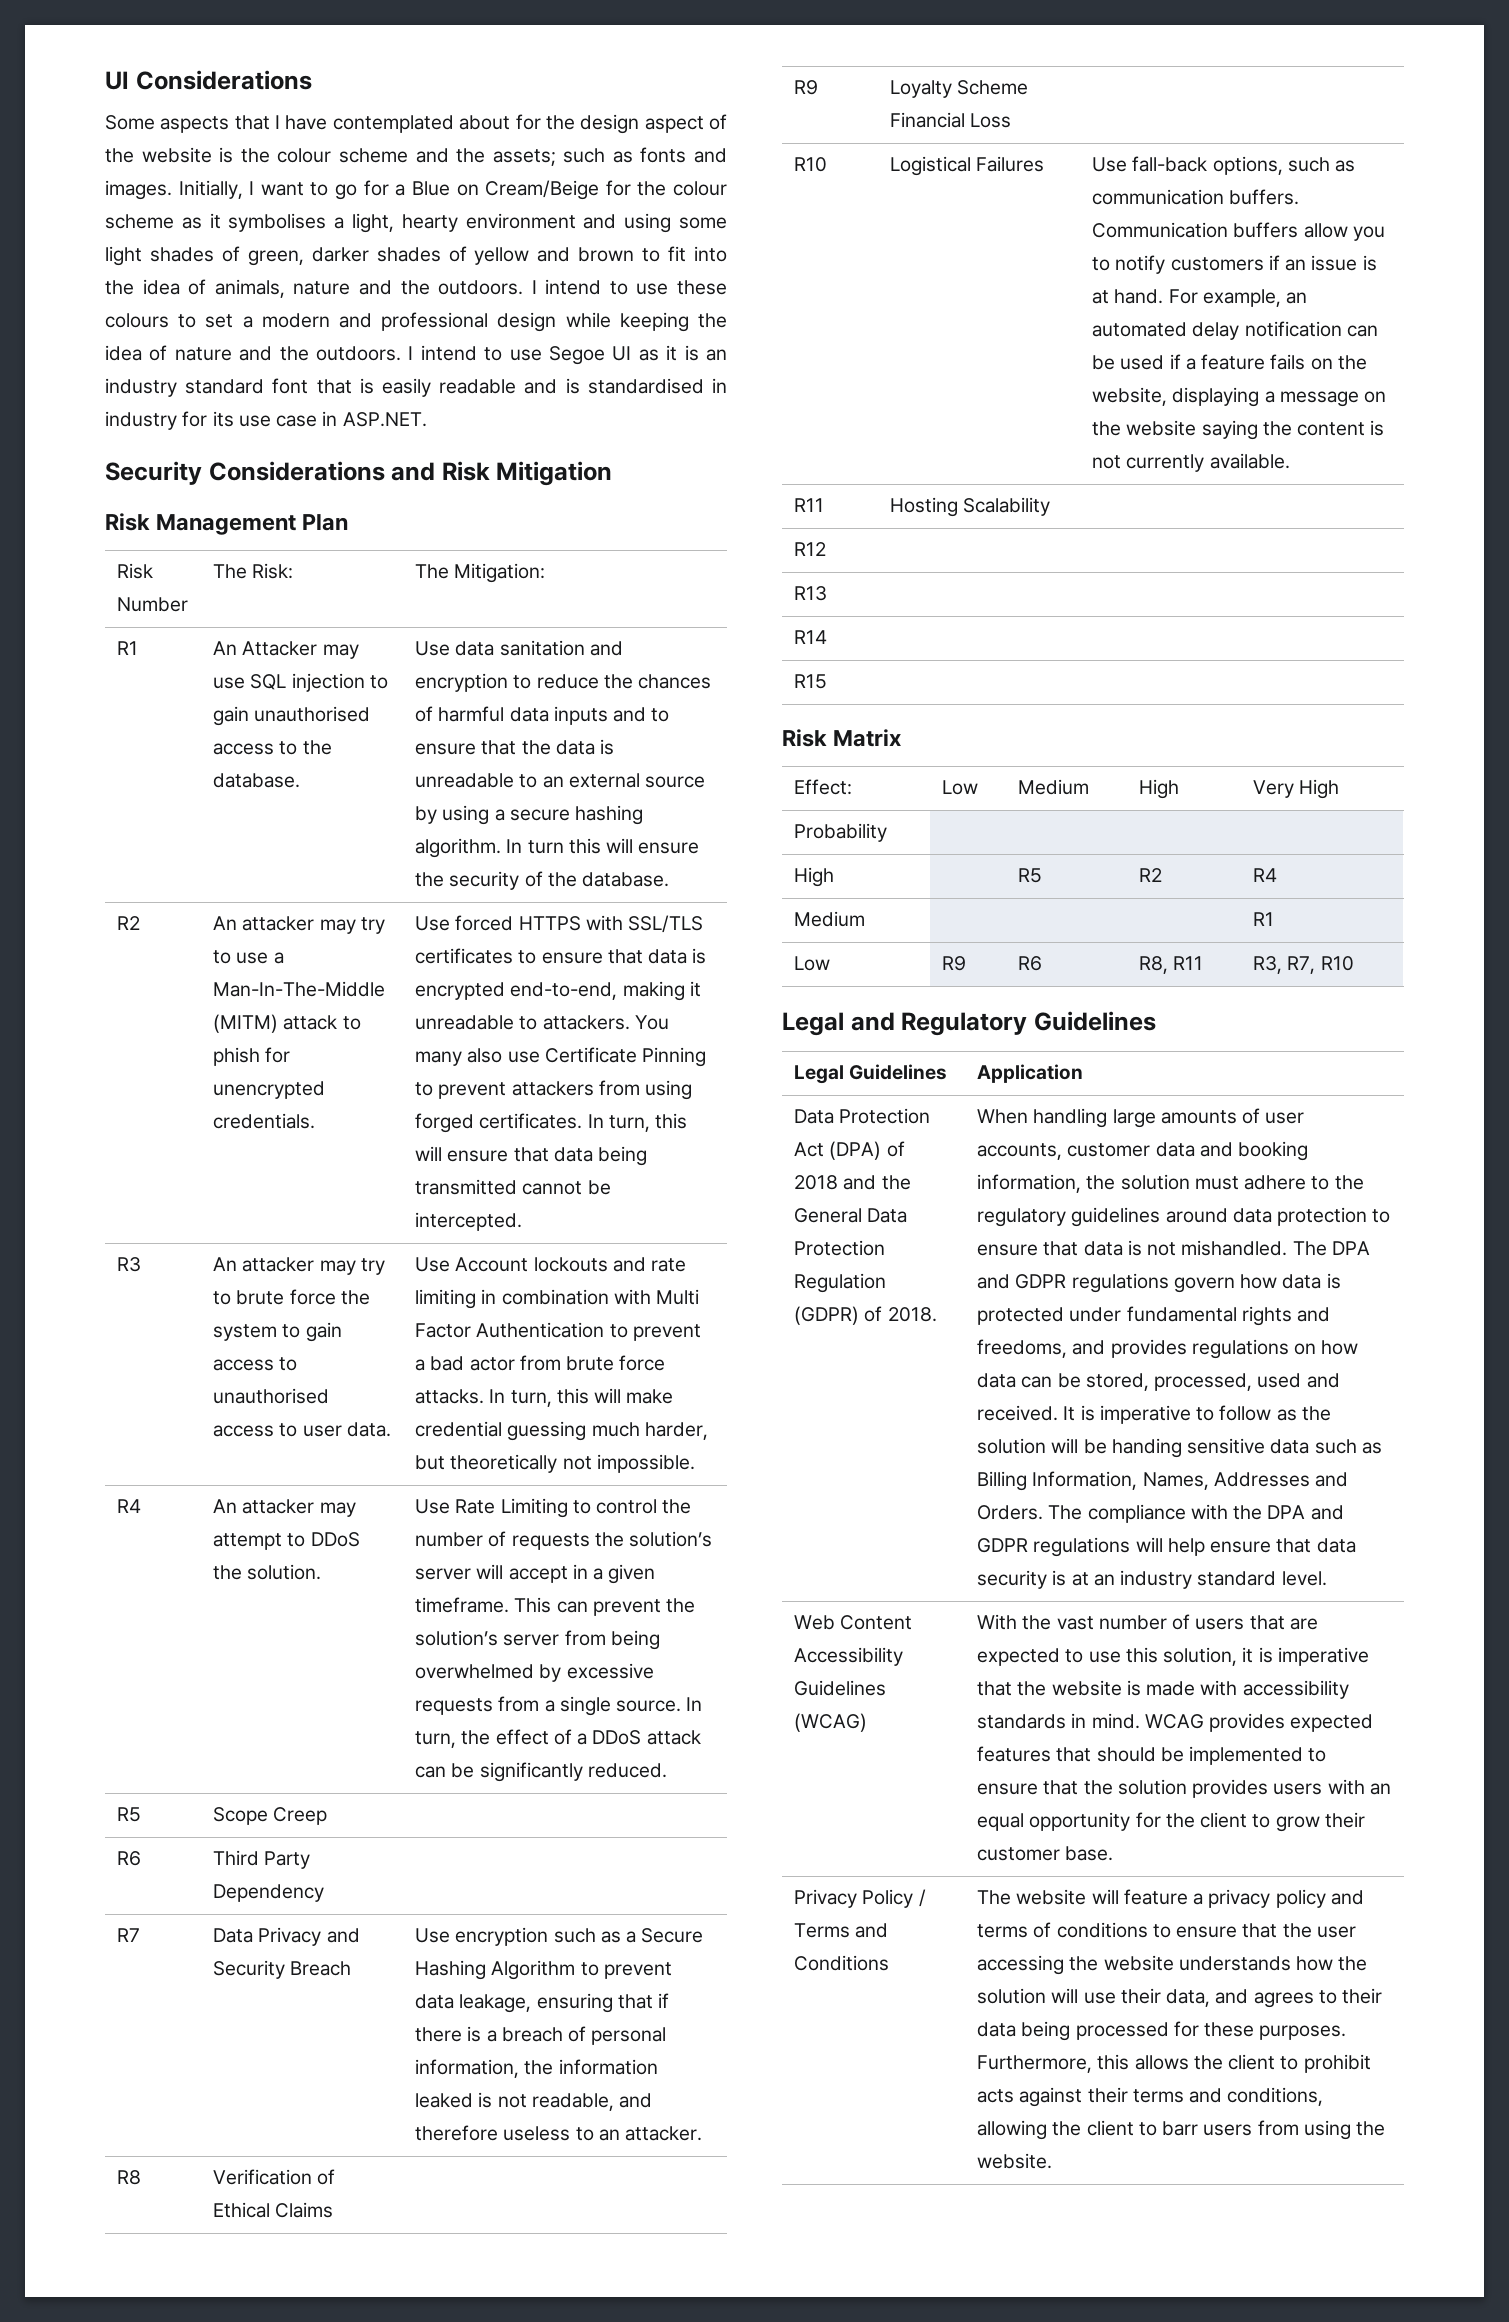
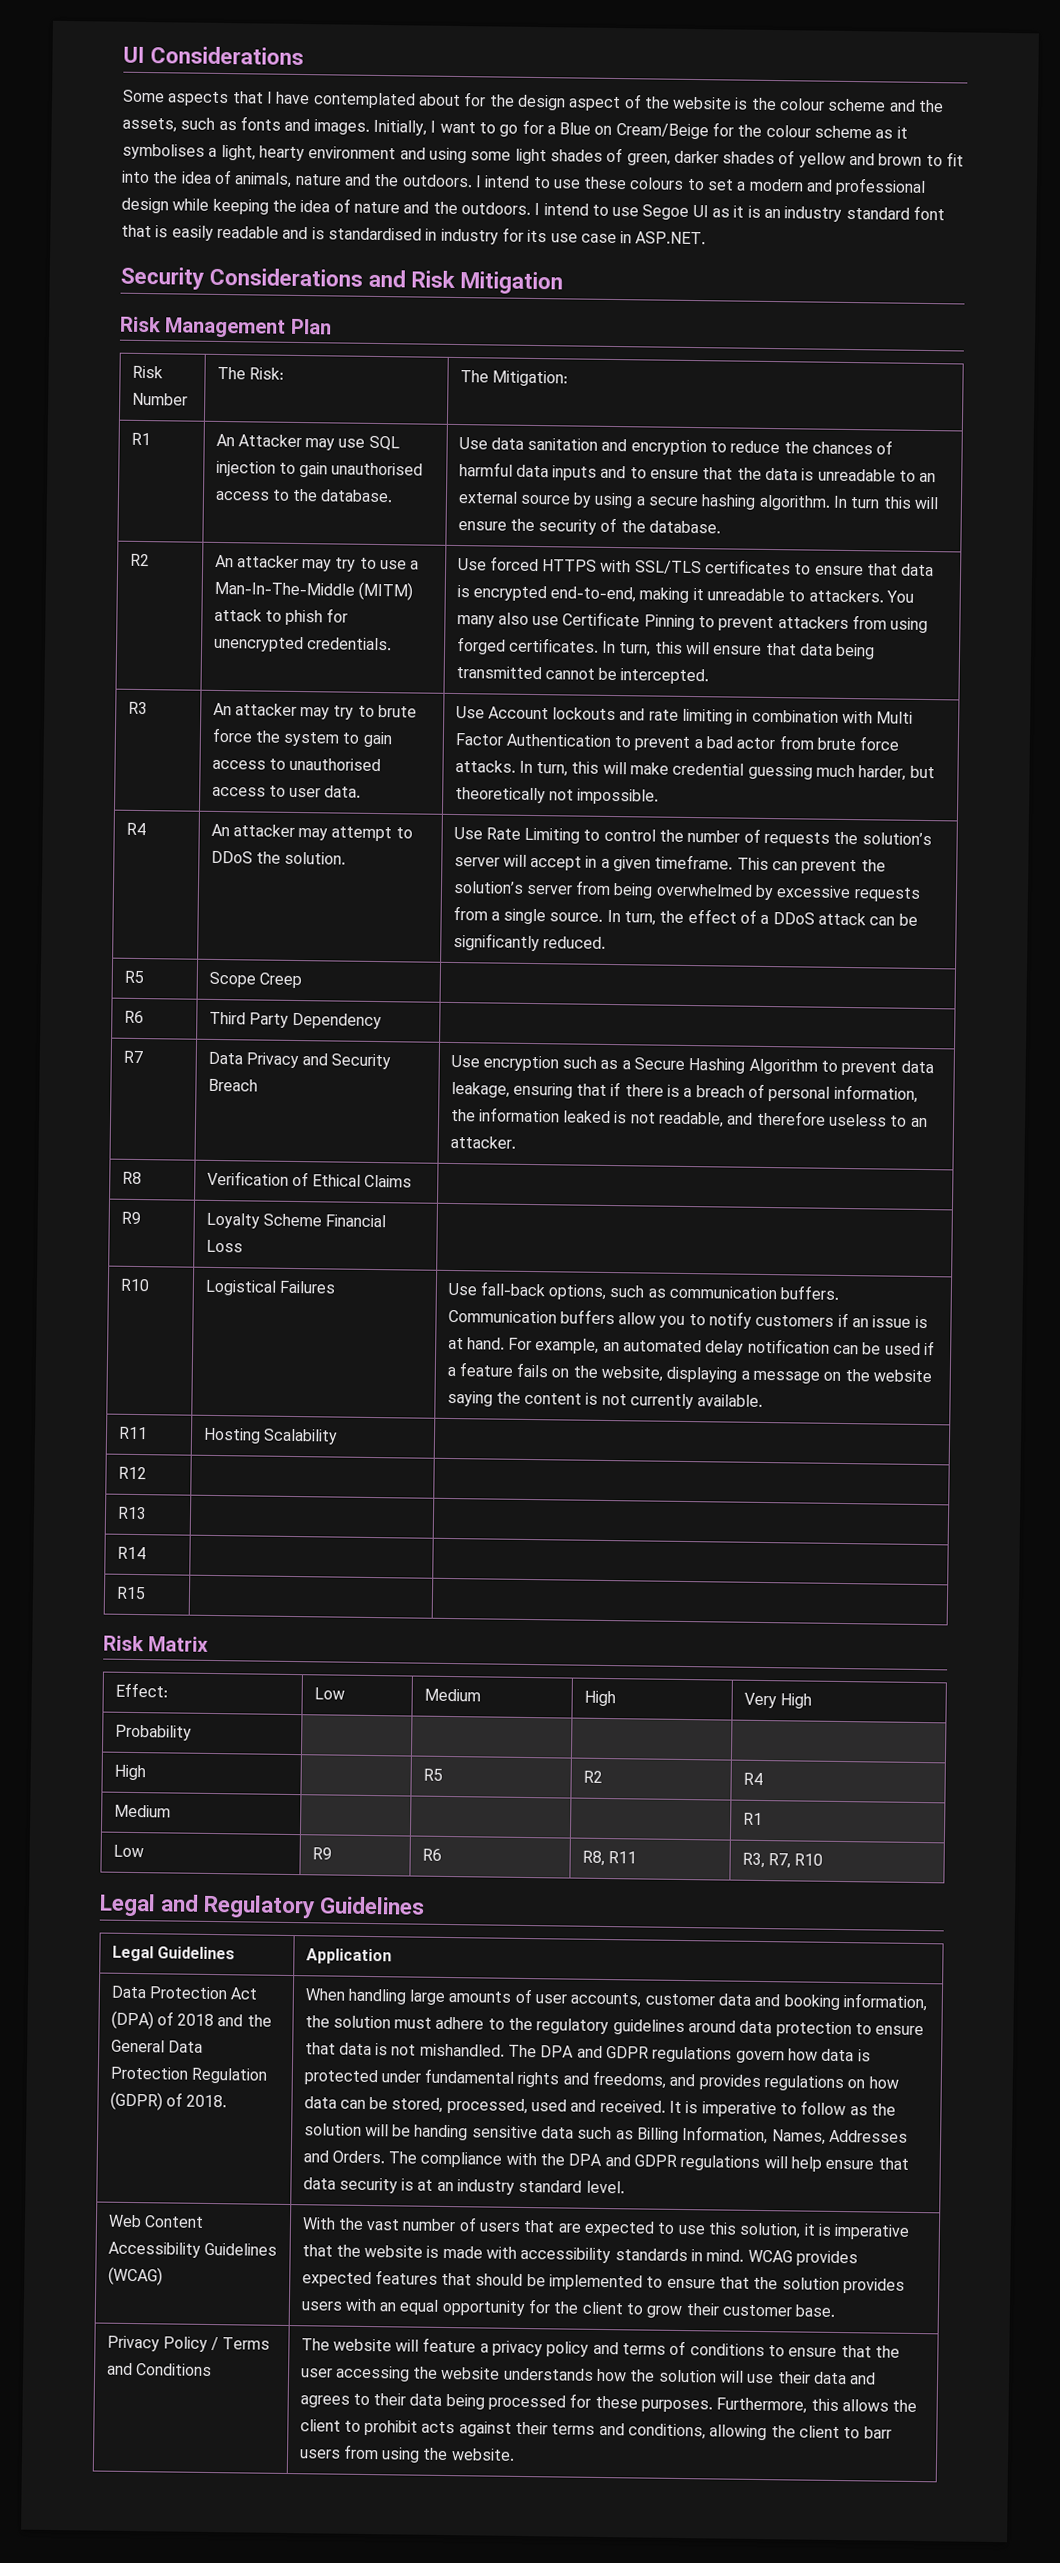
[492,149,556,166] assets; -> [122,117,177,133] assets,
[1166,1989,1211,2007] data, -> [813,2371,848,2385] data

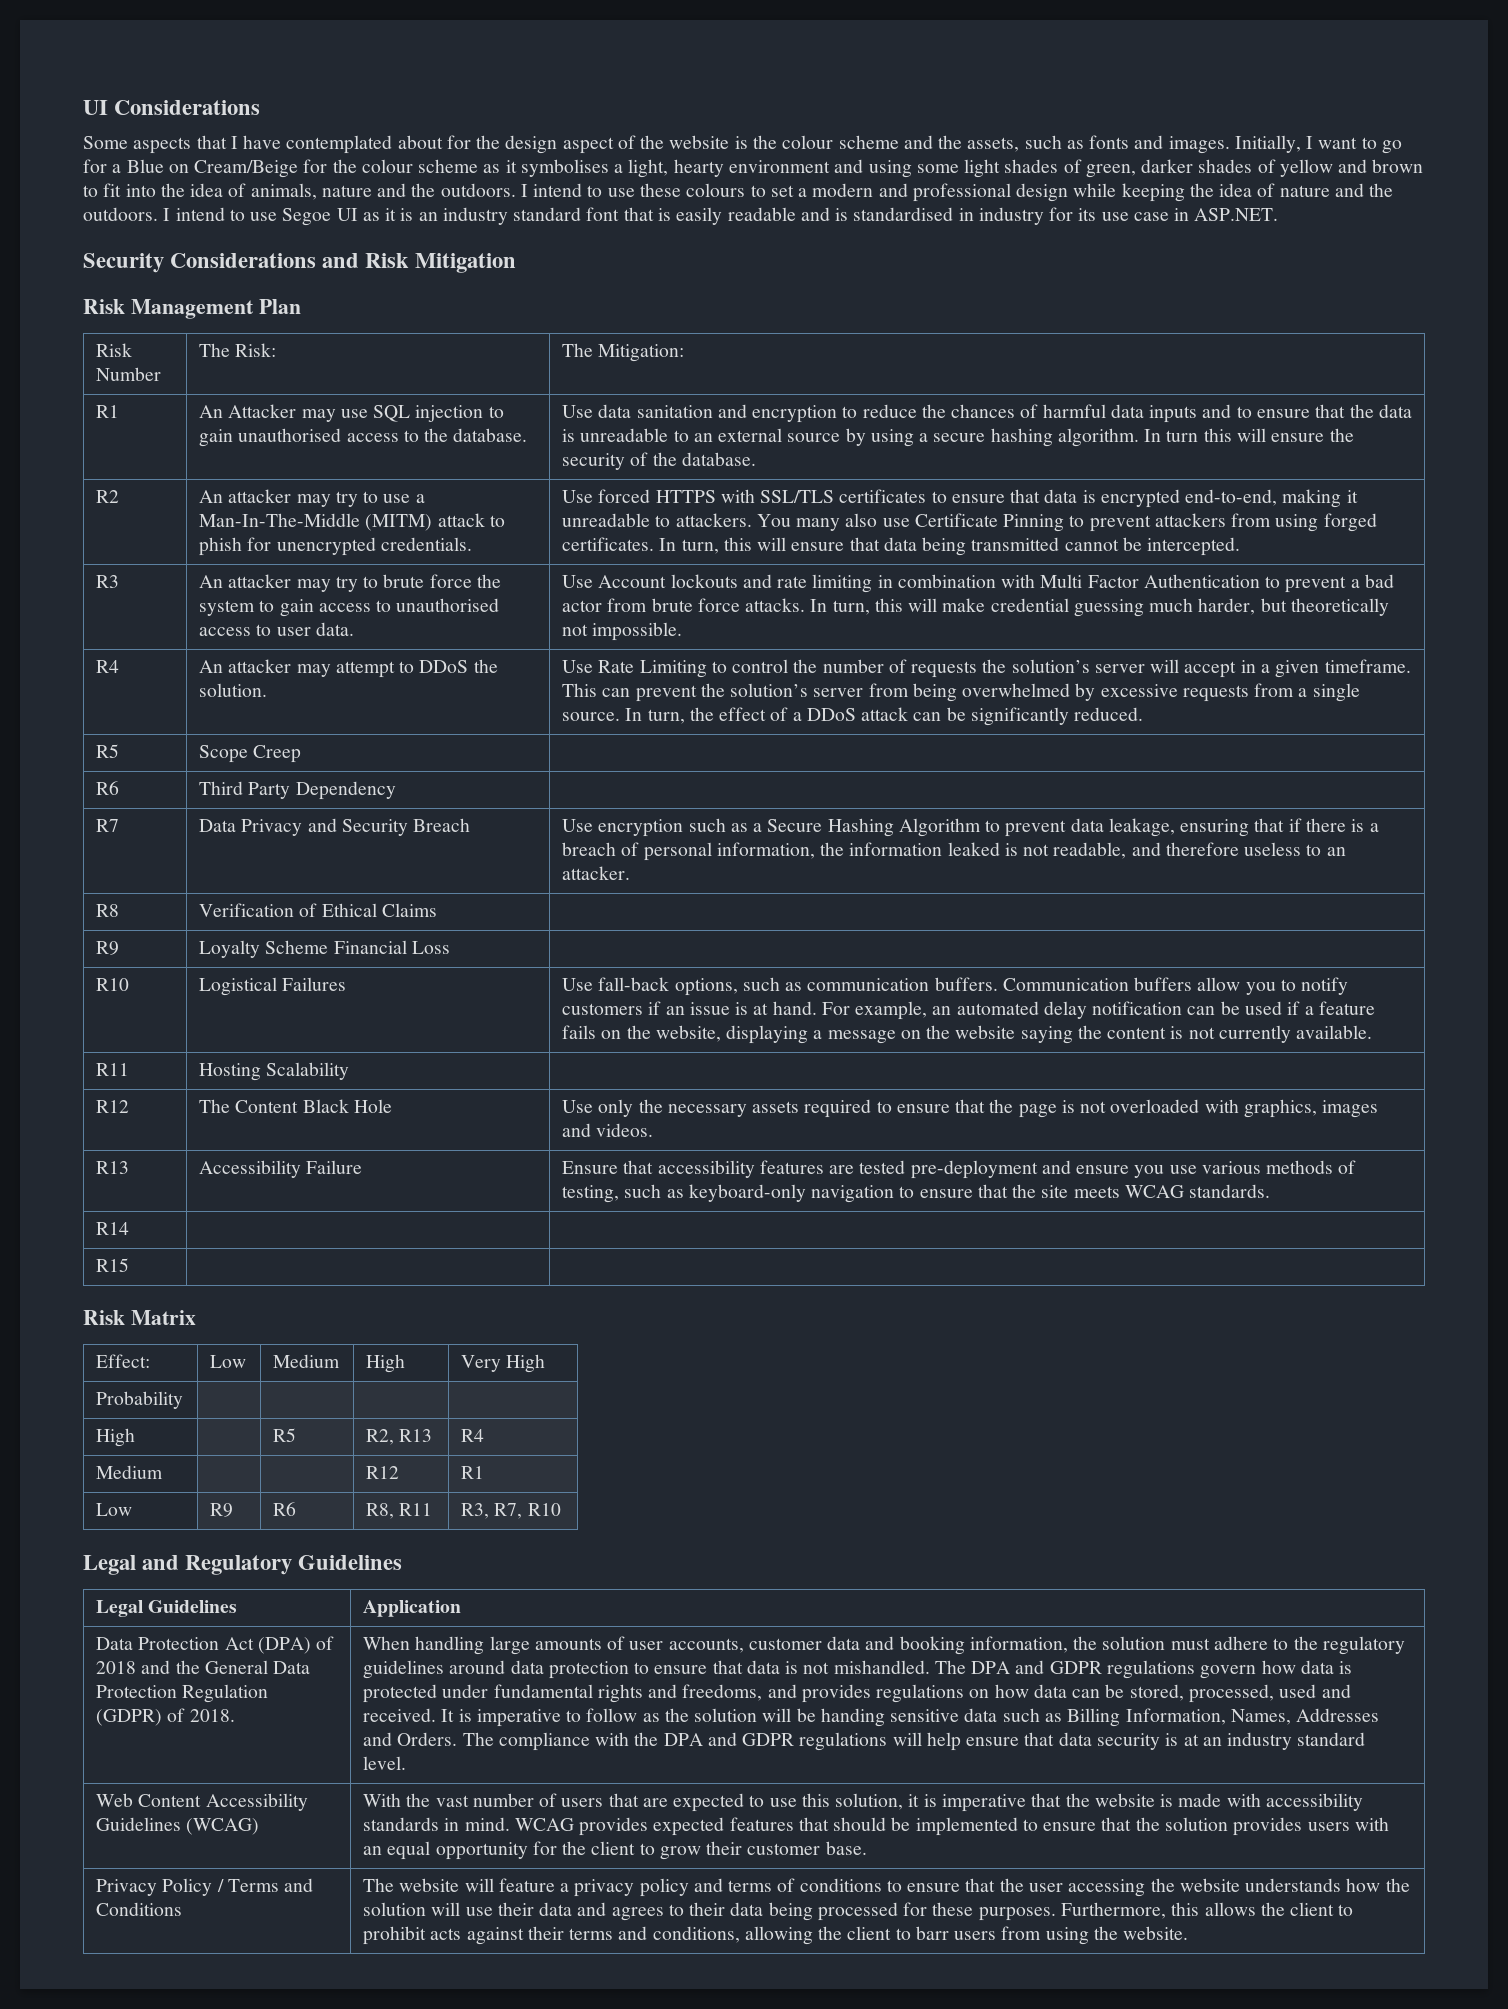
[116,1506,147,1520] | // R13 | | -> [199,1099,392,1113] [562,1099,1379,1118] [562,1123,654,1137] [96,1161,130,1174] [199,1160,363,1178] [562,1160,1357,1179] [562,1184,1271,1203] The Content Black Hole | Use only the necessary assets required to ensure that the page is not overloaded with graphics, images and videos. // R13 | Accessibility Failure | Ensure that accessibility features are tested pre-deployment and ensure you use various methods of testing, such as keyboard-only navigation to ensure that the site meets WCAG standards.
[582,1770,603,1783] R2 -> [366,1429,433,1445] R2, R13
(171, 1811) none -> [366,1466,400,1479] R12

